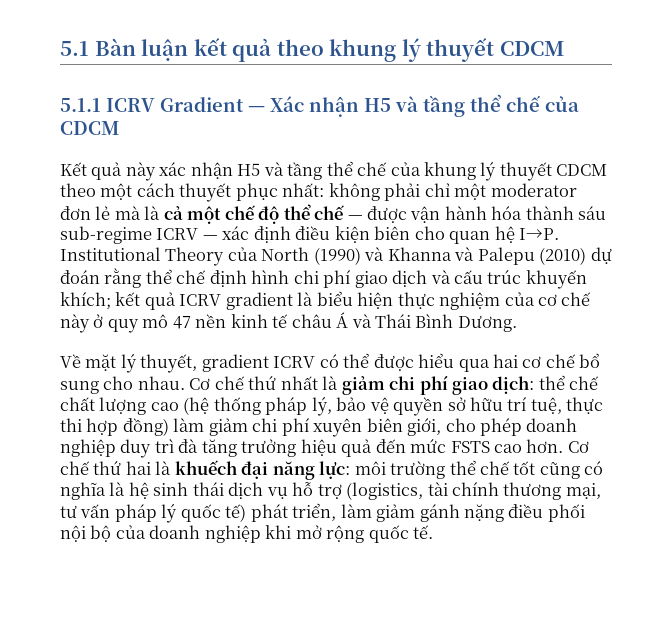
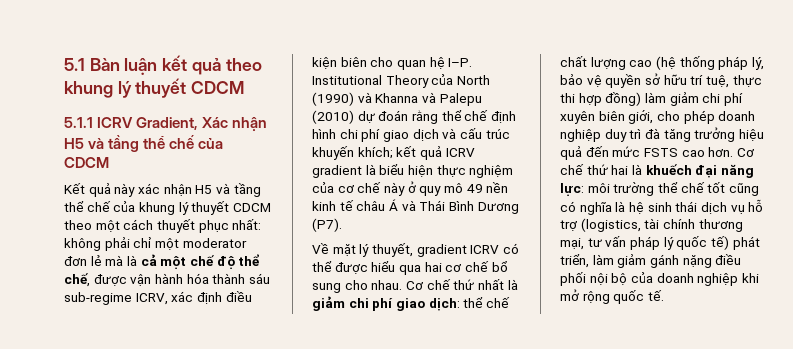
[160,97,265,112] Gradient — -> [136,117,199,130] Gradient,
[314,205,363,220] chế — -> [64,273,90,287] chế,
[156,228,218,240] ICRV — -> [135,293,168,305] ICRV,
[519,228,560,240] I→P. -> [448,58,473,67] I–P.
[172,316,191,329] 47 -> [466,184,483,193] 49
[457,315,517,332] Dương. -> [477,202,519,214] [312,218,342,232] Dương (P7).

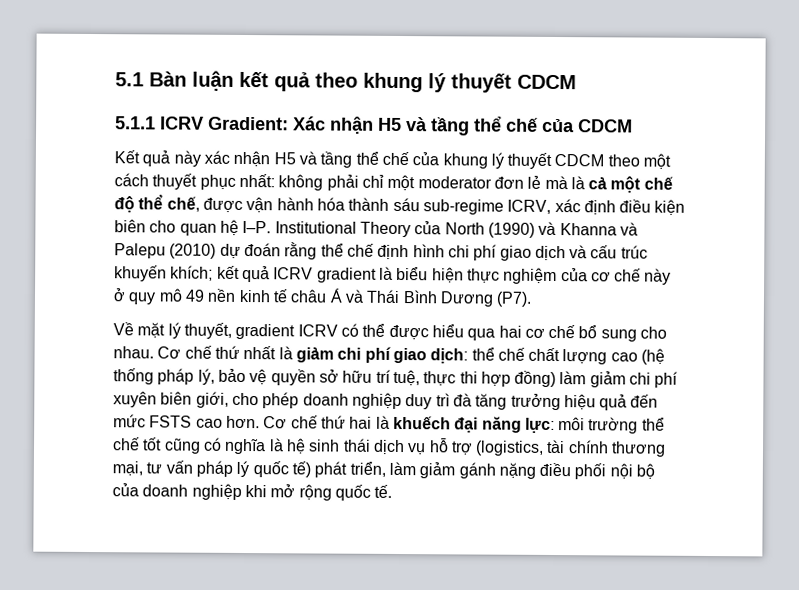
[136,117,199,130] Gradient, -> [208,116,289,131] Gradient:

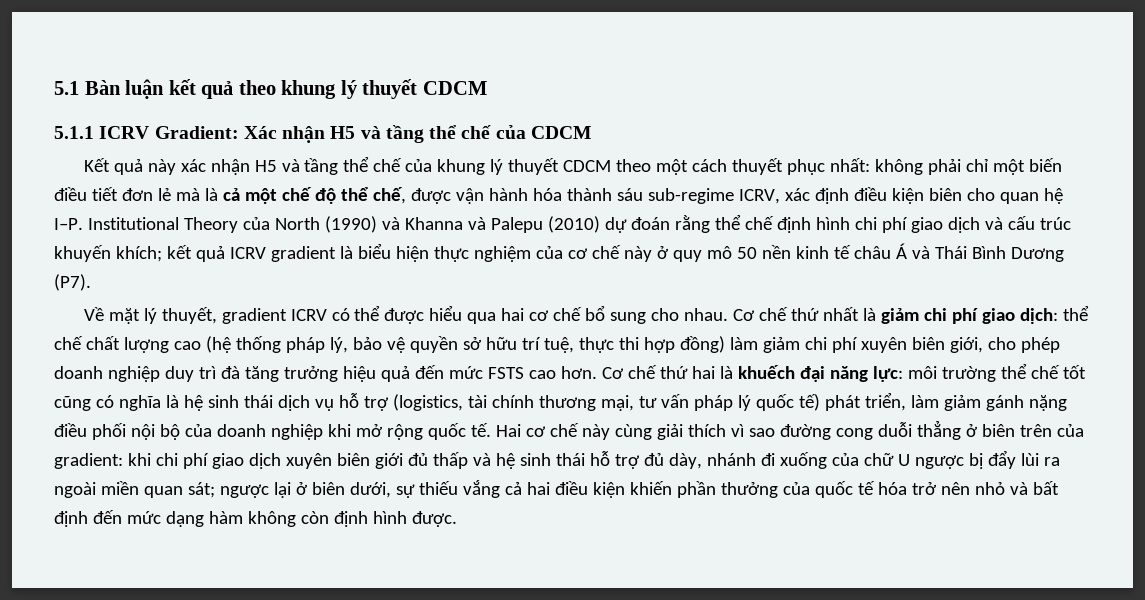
[417,176,492,189] moderator -> [1029,158,1063,172] [54,187,118,201] biến điều tiết
[184,289,205,302] 49 -> [736,247,757,259] 50
(393, 491) none -> [495,420,1084,440] [54,450,1060,469] [54,480,1059,498] [54,510,457,527] Hai cơ chế này cùng giải thích vì sao đường cong duỗi thẳng ở biên trên của gradient: khi chi phí giao dịch xuyên biên giới đủ thấp và hệ sinh thái hỗ trợ đủ dày, nhánh đi xuống của chữ U ngược bị đẩy lùi ra ngoài miền quan sát; ngược lại ở biên dưới, sự thiếu vắng cả hai điều kiện khiến phần thưởng của quốc tế hóa trở nên nhỏ và bất định đến mức dạng hàm không còn định hình được.

